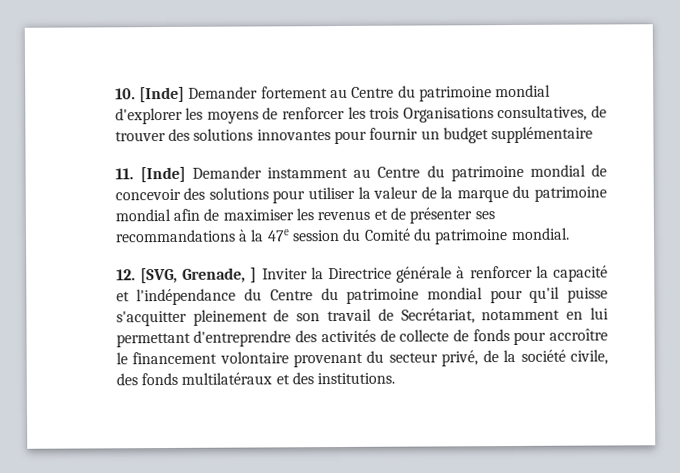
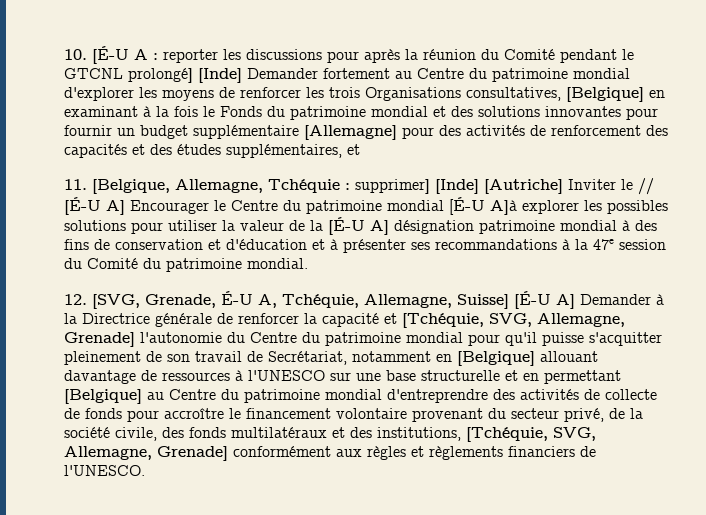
(136, 94) none -> [91,46,634,64] [63,68,193,83] [É-U A : reporter les discussions pour après la réunion du Comité pendant le GTCNL prolongé]
[591,105,607,118] [114,131,166,142] de trouver -> [565,87,665,102] [63,106,446,120] [Belgique] en examinant à la fois le Fonds du patrimoine mondial et
[114,164,607,183] [114,187,206,201] // 11. [Inde] Demander instamment au Centre du patrimoine mondial de concevoir des -> [303,125,668,140] [63,144,360,158] [63,178,654,195] [63,197,668,215] [Allemagne] pour des activités de renforcement des capacités et des études supplémentaires, et // 11. [Belgique, Allemagne, Tchéquie : supprimer] [Inde] [Autriche] Inviter le // [É-U A] Encourager le Centre du patrimoine mondial [É-U A]à explorer les possibles
[456,185,608,203] [114,207,406,222] marque du patrimoine mondial afin de maximiser les revenus et de -> [327,217,657,235] [63,239,338,250] [É-U A] désignation patrimoine mondial à des fins de conservation et d'éducation et à
[250,267,308,283] ] Inviter -> [220,291,664,309] É-U A, Tchéquie, Allemagne, Suisse] [É-U A] Demander à
[456,266,466,279] à -> [216,313,233,324] de
[136,288,237,306] l'indépendance -> [401,313,625,328] [63,332,222,347] [Tchéquie, SVG, Allemagne, Grenade] l'autonomie
[590,307,610,320] [115,332,191,348] lui permettant -> [456,351,598,366] [63,370,621,384] [63,389,382,404] [Belgique] allouant davantage de ressources à l'UNESCO sur une base structurelle et en permettant [Belgique] au Centre du patrimoine mondial
[317,372,396,385] institutions. -> [376,427,596,442] [63,446,596,461] [63,465,145,476] institutions, [Tchéquie, SVG, Allemagne, Grenade] conformément aux règles et règlements financiers de l'UNESCO.

